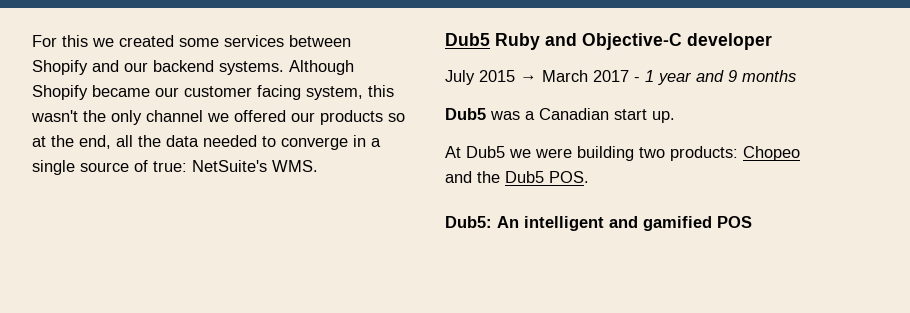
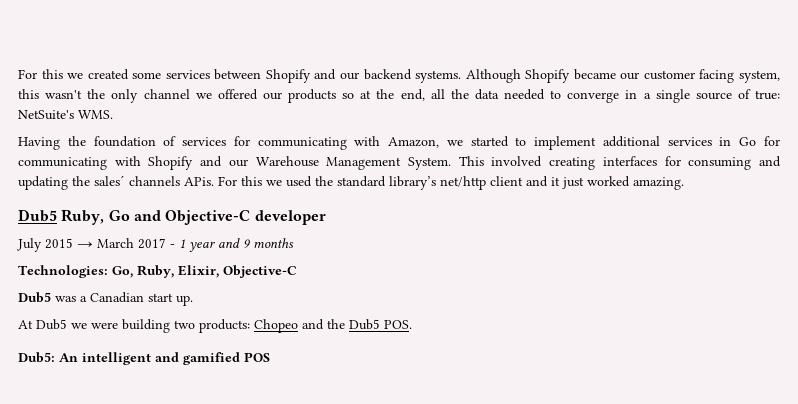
[445,33,540,50] // Dub5 Ruby -> [18,136,780,150] [18,156,781,170] [18,175,684,190] [18,209,130,225] // Having the foundation of services for communicating with Amazon, we started to implement additional services in Go for communicating with Shopify and our Warehouse Management System. This involved creating interfaces for consuming and updating the sales´ channels APis. For this we used the standard library’s net/http client and it just worked amazing. // Dub5 Ruby, Go
(796, 76) none -> [18,265,297,278] // Technologies: Go, Ruby, Elixir, Objective-C

